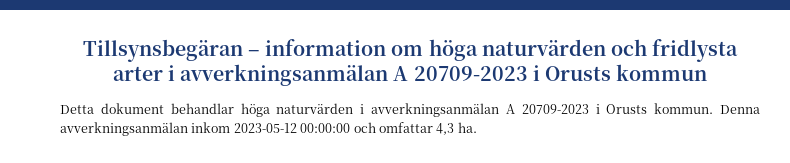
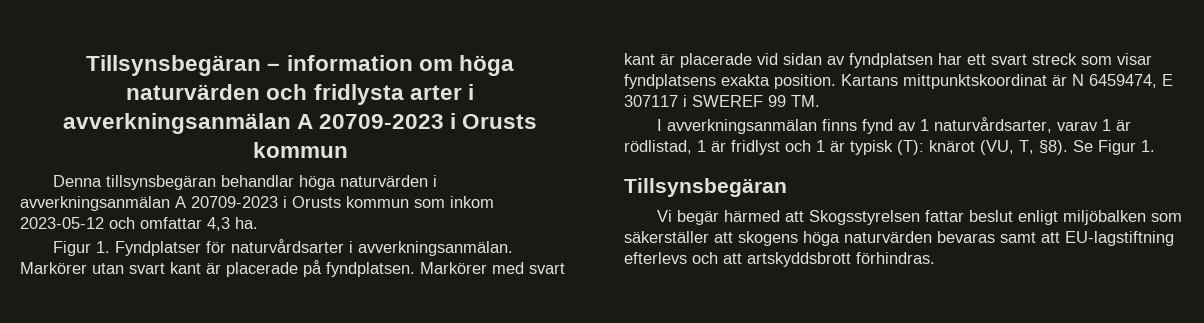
[60,103,164,114] Detta dokument -> [52,175,216,190] Denna tillsynsbegäran
[654,103,761,114] [60,122,188,136] kommun. Denna avverkningsanmälan -> [346,196,445,208] kommun som
[300,123,351,133] 00:00:00 -> (104, 223) none
(477, 127) none -> [52,239,513,256] [20,260,565,277] [624,53,1152,68] [624,74,1173,89] [624,95,820,107] [656,117,1131,134] [624,140,1155,155] [624,178,787,197] [656,210,1182,225] [624,231,1174,246] [624,252,935,267] // Figur 1. Fyndplatser för naturvårdsarter i avverkningsanmälan. Markörer utan svart kant är placerade på fyndplatsen. Markörer med svart kant är placerade vid sidan av fyndplatsen har ett svart streck som visar fyndplatsens exakta position. Kartans mittpunktskoordinat är N 6459474, E 307117 i SWEREF 99 TM. // I avverkningsanmälan finns fynd av 1 naturvårdsarter, varav 1 är rödlistad, 1 är fridlyst och 1 är typisk (T): knärot (VU, T, §8). Se Figur 1. // Tillsynsbegäran // Vi begär härmed att Skogsstyrelsen fattar beslut enligt miljöbalken som säkerställer att skogens höga naturvärden bevaras samt att EU-lagstiftning efterlevs och att artskyddsbrott förhindras.

